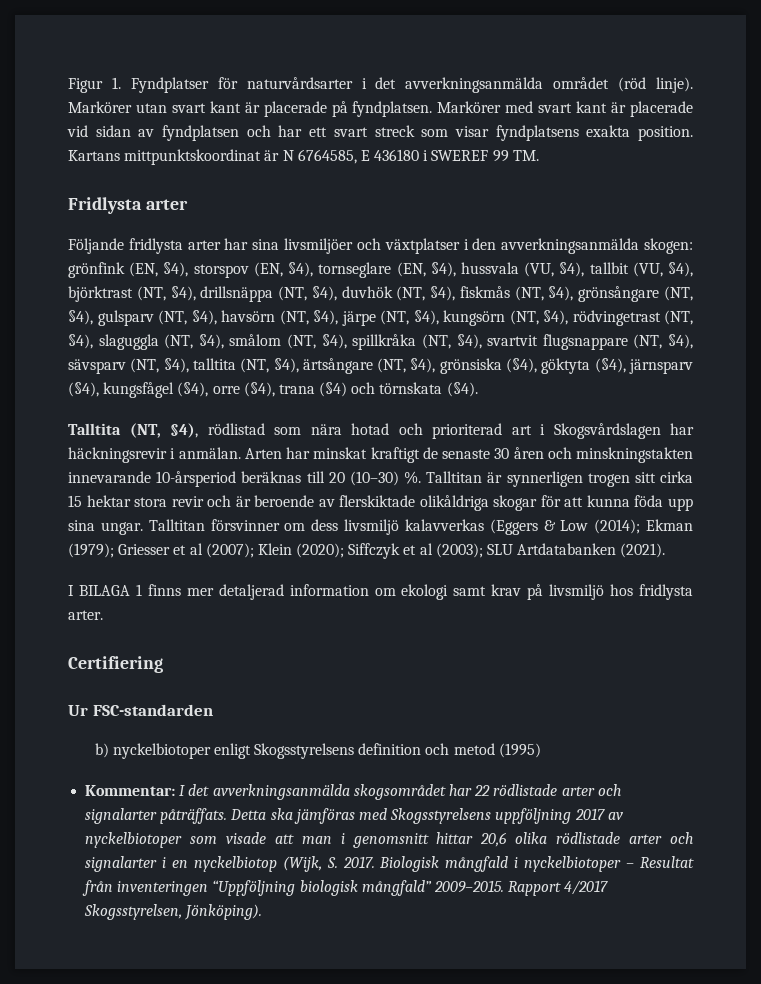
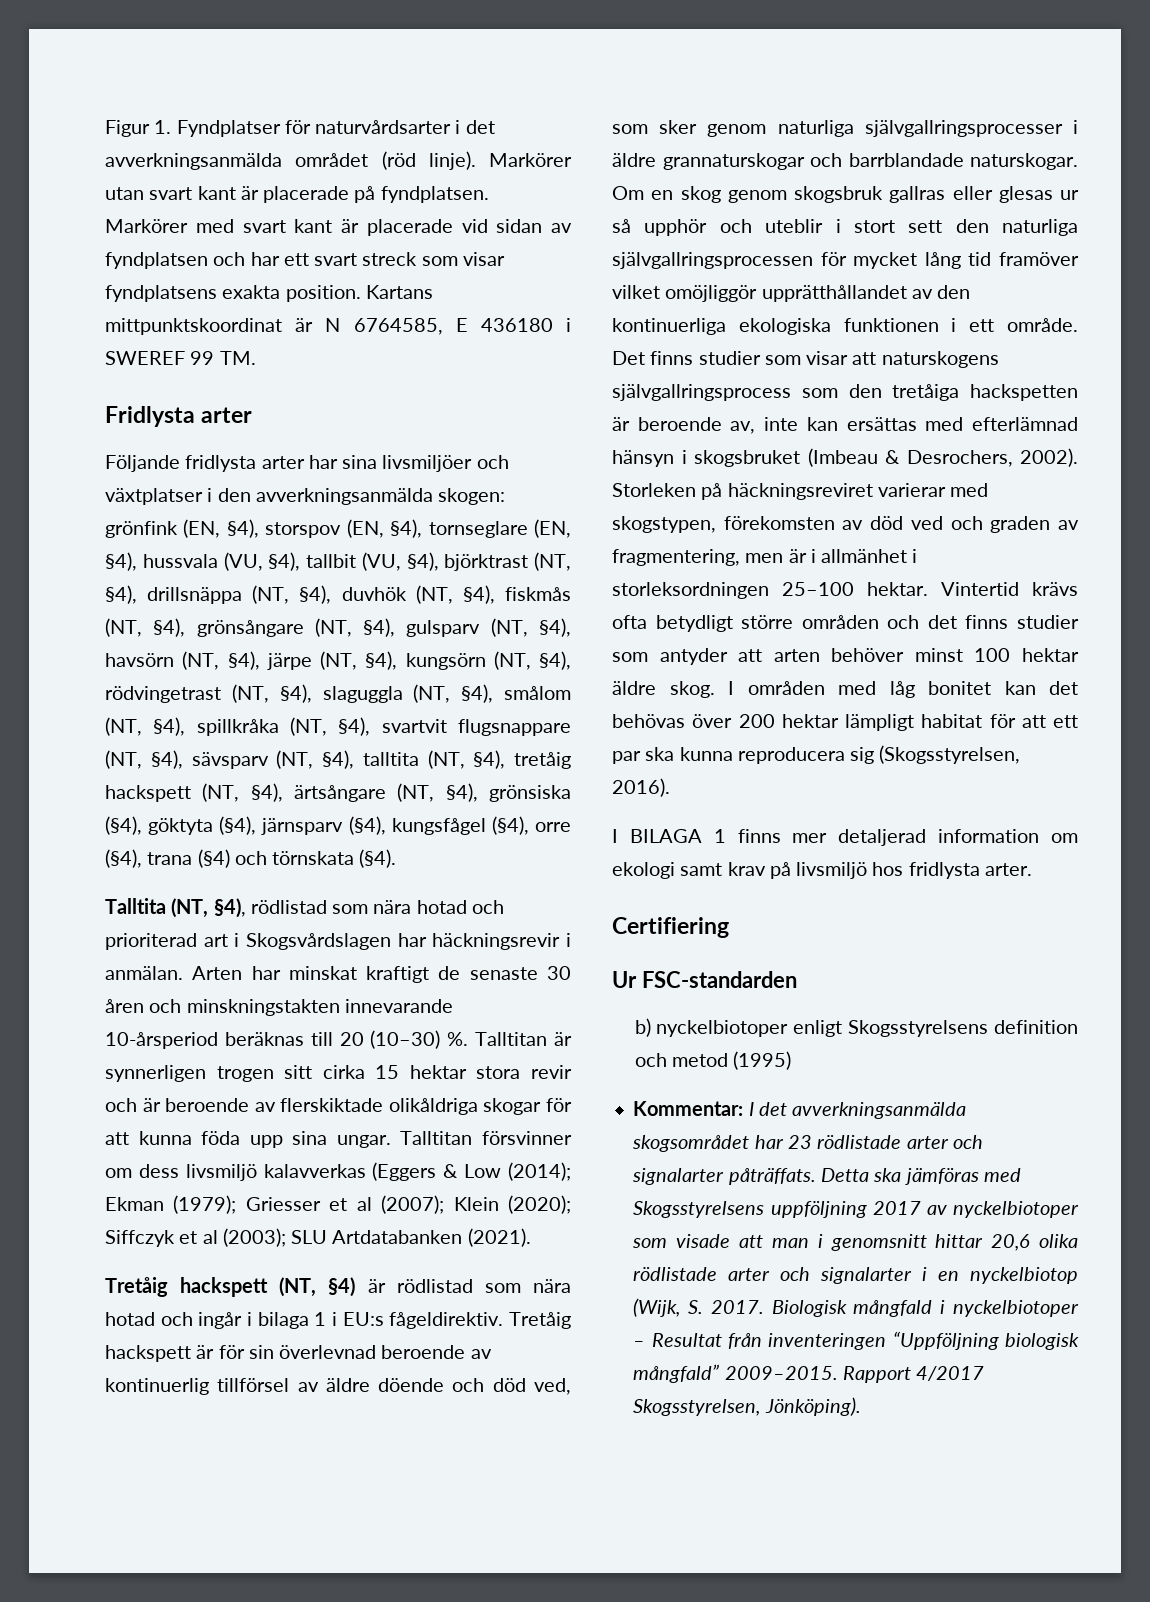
(299, 365) none -> [514,752,571,769] [105,783,283,802] tretåig hackspett (NT, §4),
(666, 550) none -> [105,1277,571,1297] [105,1312,571,1329] [105,1345,492,1362] [105,1378,571,1395] [612,120,1078,137] [612,153,1078,170] [612,186,1079,203] [612,219,1078,236] [612,252,1079,269] [612,285,971,302] [612,318,1078,335] [612,351,999,368] [612,384,1078,401] [612,417,1078,434] [612,448,1078,467] [612,483,989,500] [612,516,1079,533] [612,549,918,566] [612,582,1078,599] [612,615,1079,632] [612,648,1079,665] [612,681,1078,698] [612,714,1078,731] [612,745,1021,764] [612,778,670,797] // Tretåig hackspett (NT, §4) är rödlistad som nära hotad och ingår i bilaga 1 i EU:s fågeldirektiv. Tretåig hackspett är för sin överlevnad beroende av kontinuerlig tillförsel av äldre döende och död ved, som sker genom naturliga självgallringsprocesser i äldre grannaturskogar och barrblandade naturskogar. Om en skog genom skogsbruk gallras eller glesas ur så upphör och uteblir i stort sett den naturliga självgallringsprocessen för mycket lång tid framöver vilket omöjliggör upprätthållandet av den kontinuerliga ekologiska funktionen i ett område. Det finns studier som visar att naturskogens självgallringsprocess som den tretåiga hackspetten är beroende av, inte kan ersättas med efterlämnad hänsyn i skogsbruket (Imbeau & Desrochers, 2002). Storleken på häckningsreviret varierar med skogstypen, förekomsten av död ved och graden av fragmentering, men är i allmänhet i storleksordningen 25–100 hektar. Vintertid krävs ofta betydligt större områden och det finns studier som antyder att arten behöver minst 100 hektar äldre skog. I områden med låg bonitet kan det behövas över 200 hektar lämpligt habitat för att ett par ska kunna reproducera sig (Skogsstyrelsen, 2016).
[474,785,491,796] 22 -> [787,1135,812,1149] 23

